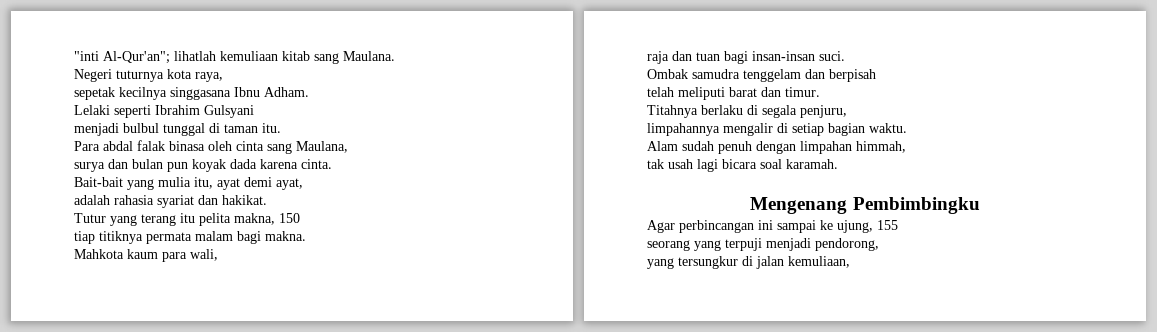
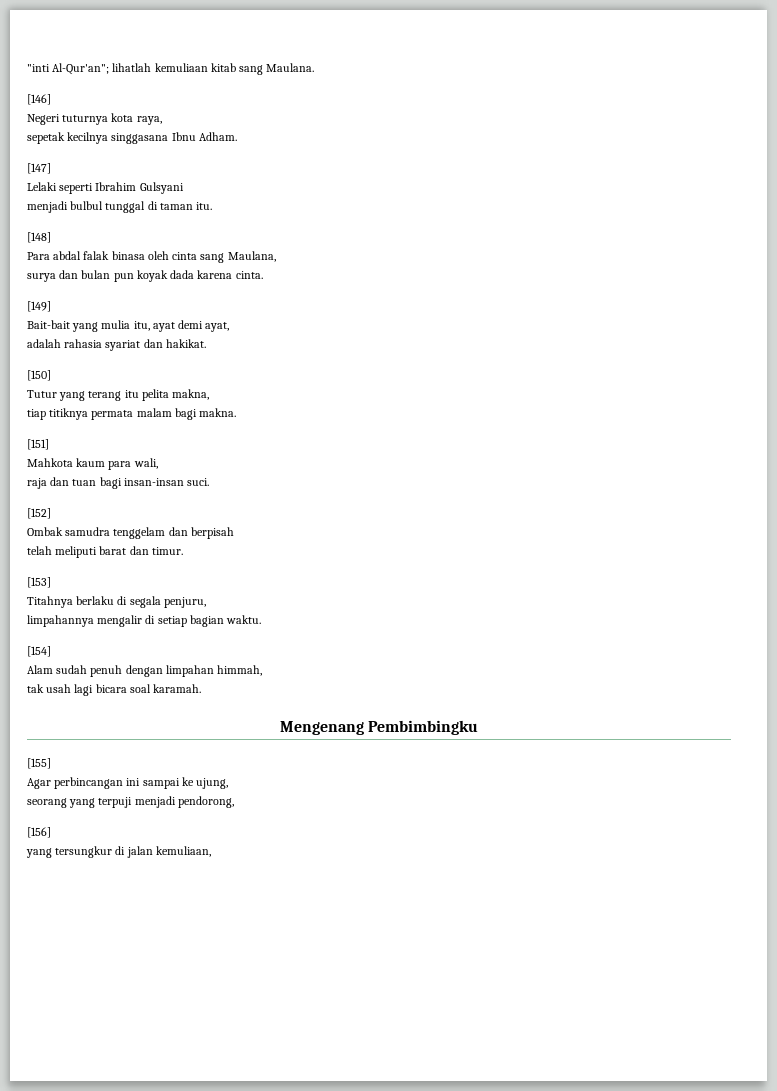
(395, 56) none -> [27,94,51,105] // [146]
(309, 92) none -> [27,163,51,174] // [147]
(281, 128) none -> [27,232,51,243] // [148]
(332, 164) none -> [27,301,51,312] // [149]
(267, 200) none -> [27,370,51,381] // [150]
[279,213,300,223] 150 -> (210, 394) none
(306, 236) none -> [27,439,49,450] // [151]
(845, 56) none -> [27,508,51,519] // [152]
(820, 92) none -> [27,577,51,588] // [153]
(907, 128) none -> [27,646,51,657] // [154]
(980, 205) none -> [27,758,51,769] // [155]
[877,220,898,230] 155 -> (229, 783) none
(879, 244) none -> [27,827,51,838] // [156]

